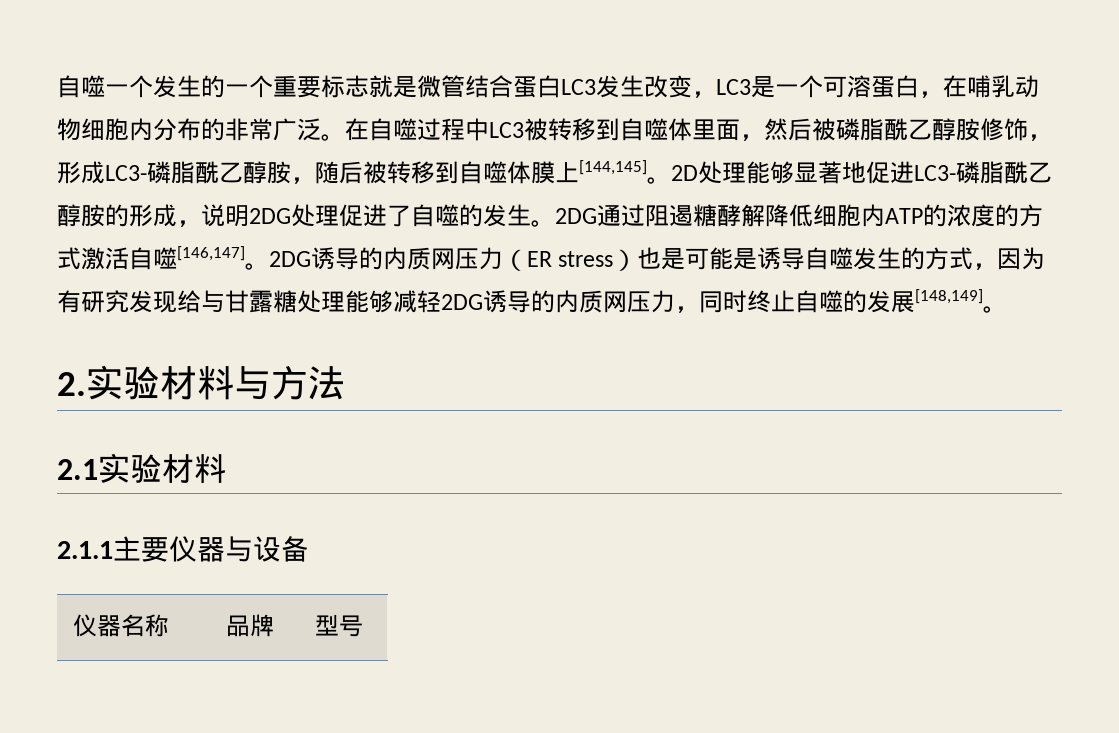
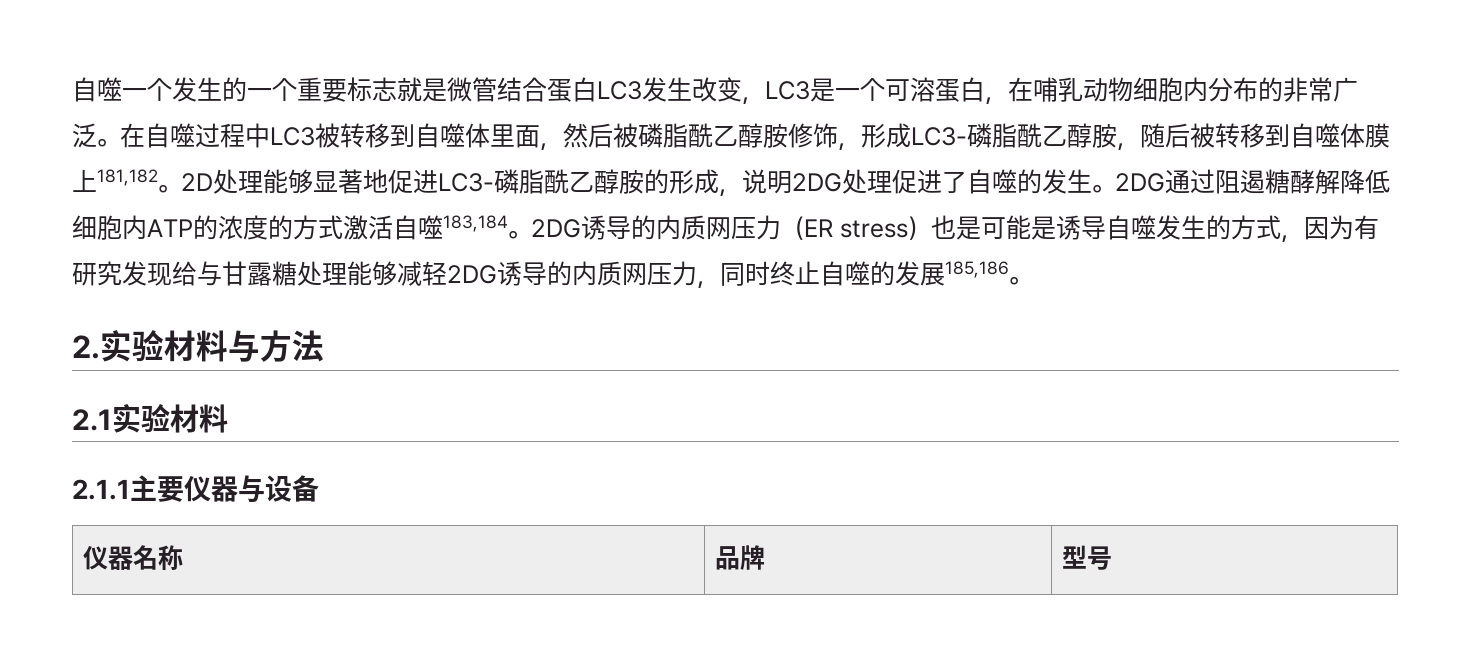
[579,160,647,175] [144,145] -> [97,169,158,186] 181,182
[177,246,245,261] [146,147] -> [443,215,508,232] 183,184
[915,289,983,304] [148,149] -> [945,261,1009,278] 185,186

